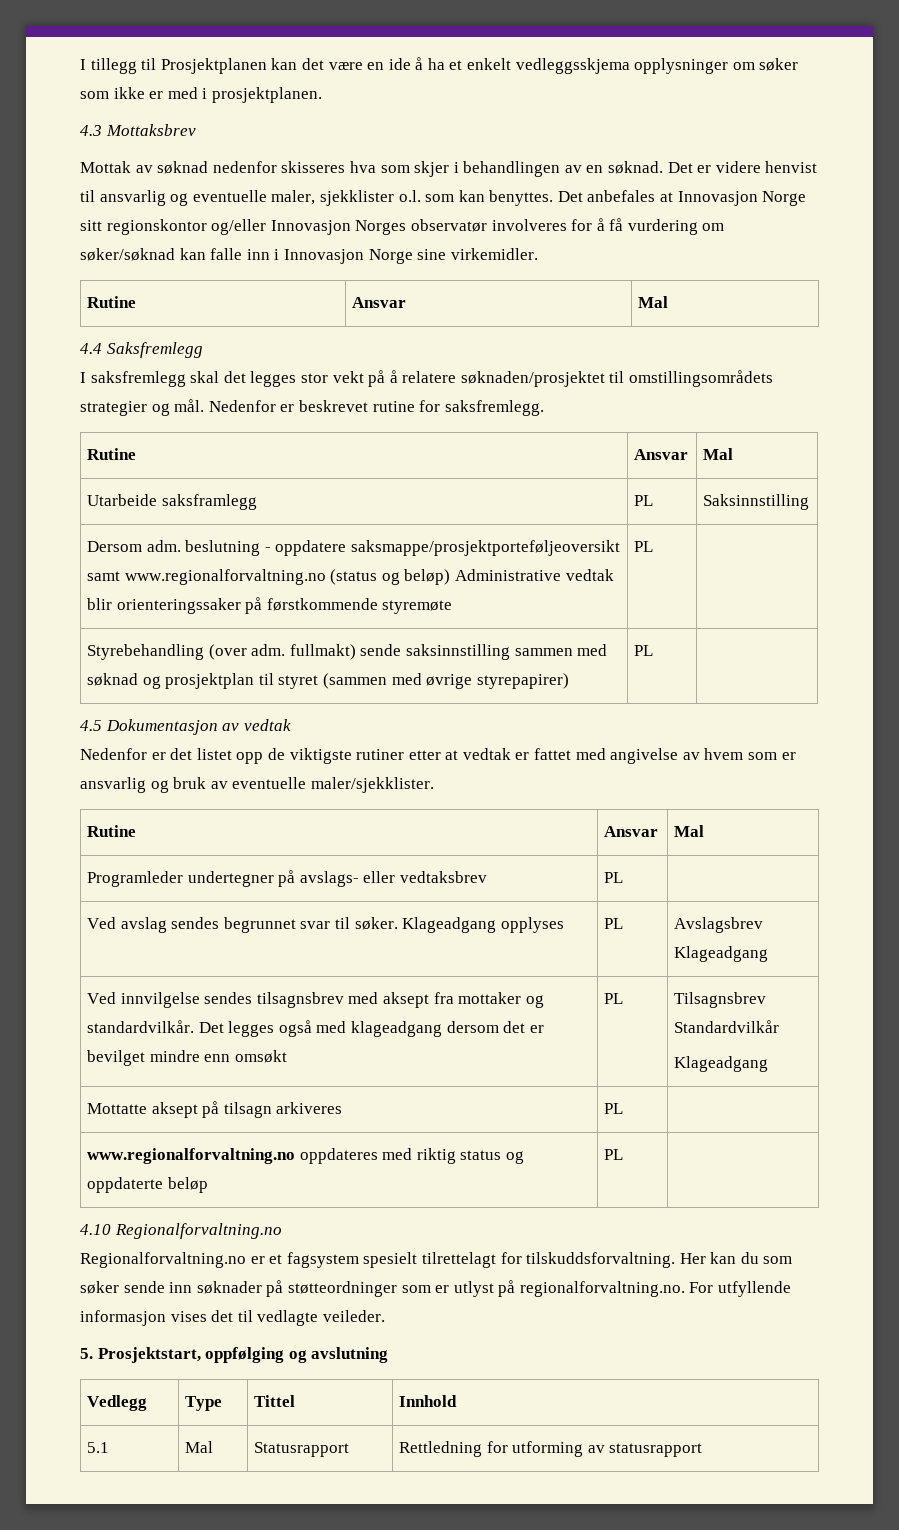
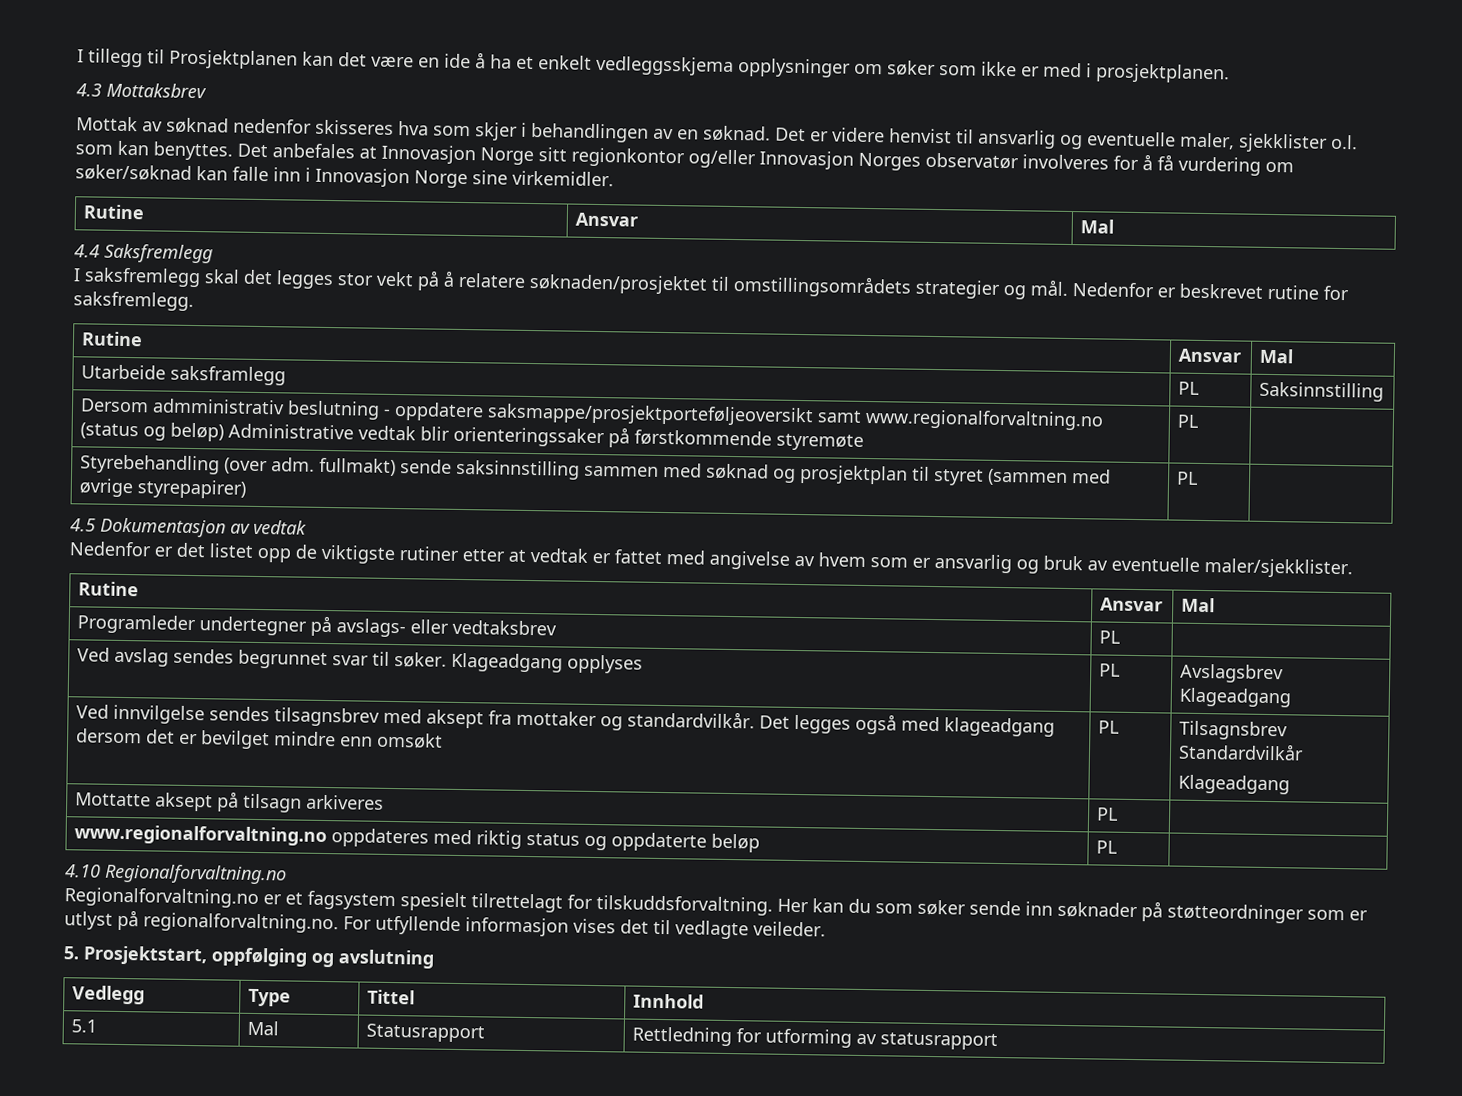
[106,219,207,235] regionskontor -> [571,147,685,168] regionkontor
[146,540,181,552] adm. -> [151,398,285,415] admministrativ

